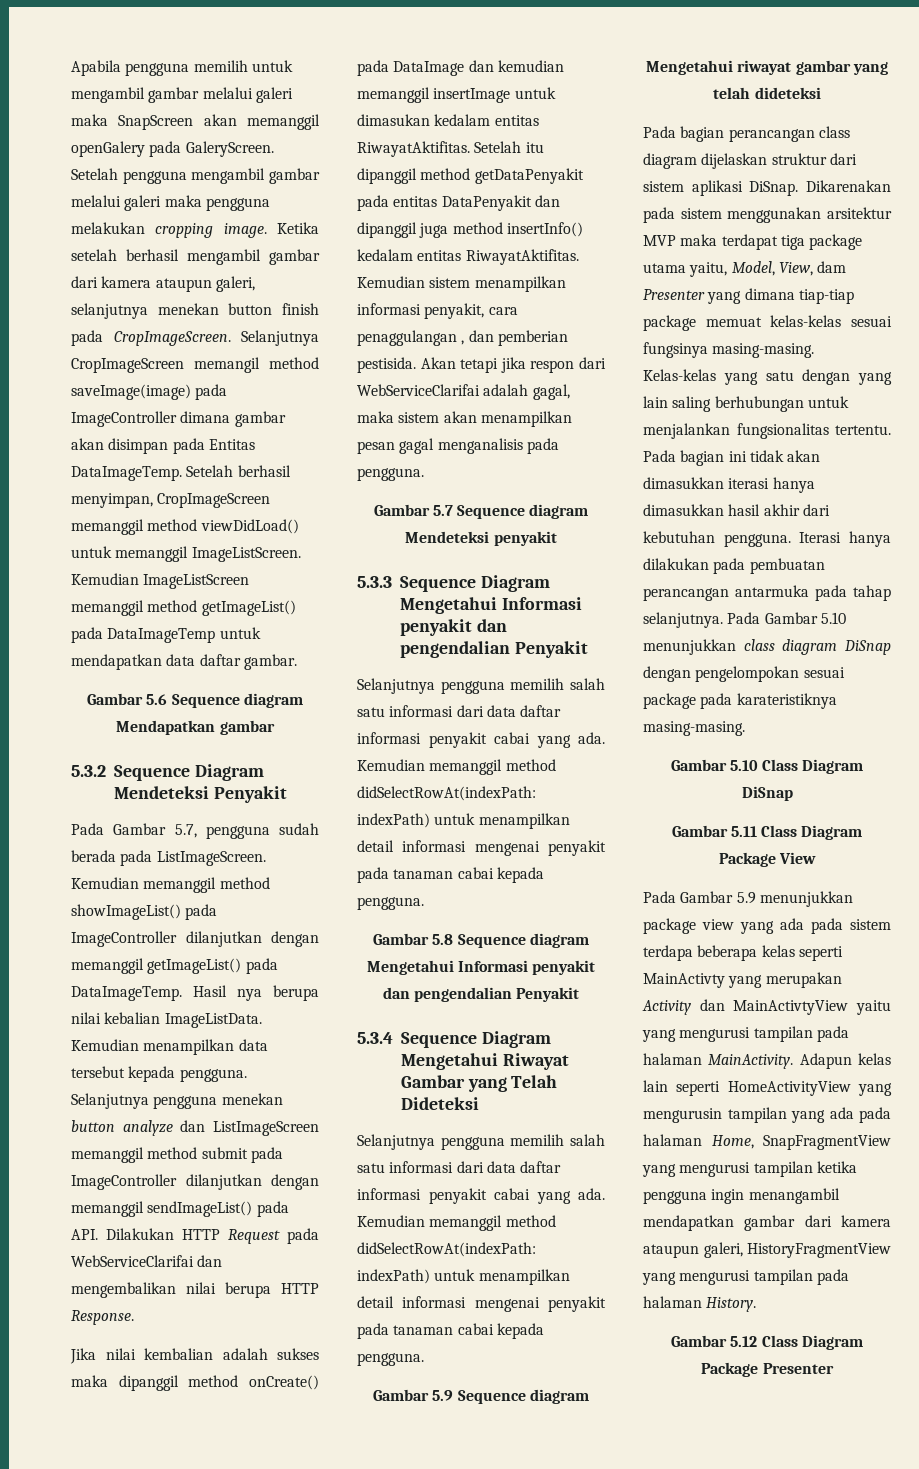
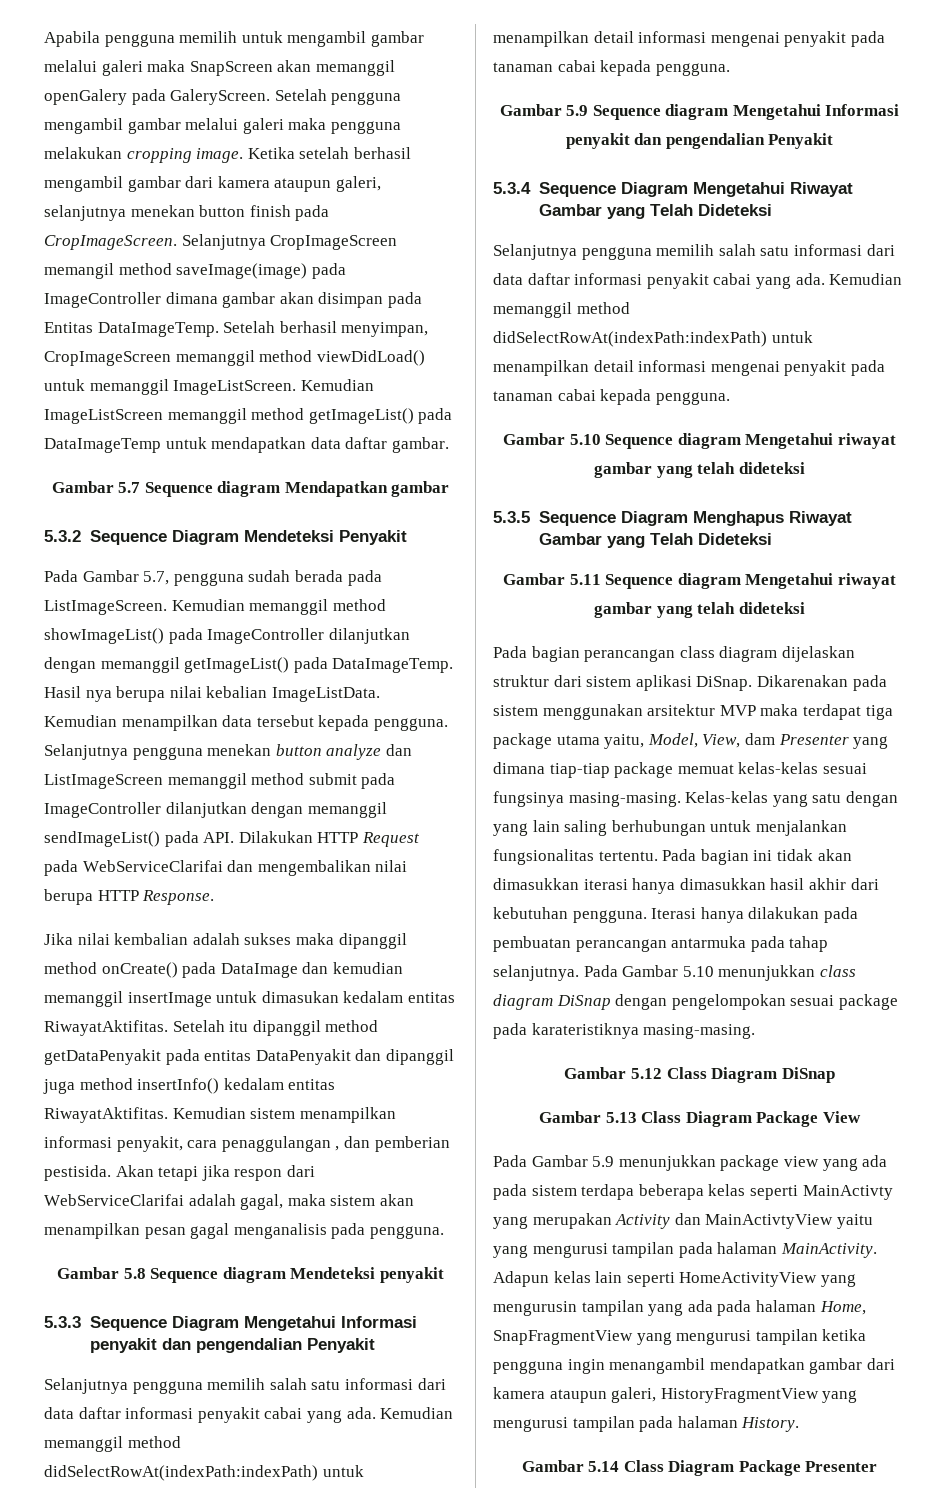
[146,694,168,705] 5.6 -> [118,482,141,493] 5.7
[432,505,453,516] 5.7 -> [123,1268,146,1279] 5.8
[432,934,454,945] 5.8 -> [566,105,589,116] 5.9
[432,1390,454,1401] 5.9 -> [569,433,896,449] [594,462,805,478] [493,511,852,526] [538,533,772,548] [503,573,601,585] 5.10 Sequence diagram Mengetahui riwayat gambar yang telah dideteksi // 5.3.5 Sequence Diagram Menghapus Riwayat Gambar yang Telah Dideteksi // Gambar 5.11
[729,760,758,771] 5.10 -> [630,1068,662,1079] 5.12
[730,826,757,837] 5.11 -> [605,1112,637,1123] 5.13
[730,1336,758,1347] 5.12 -> [588,1461,620,1472] 5.14

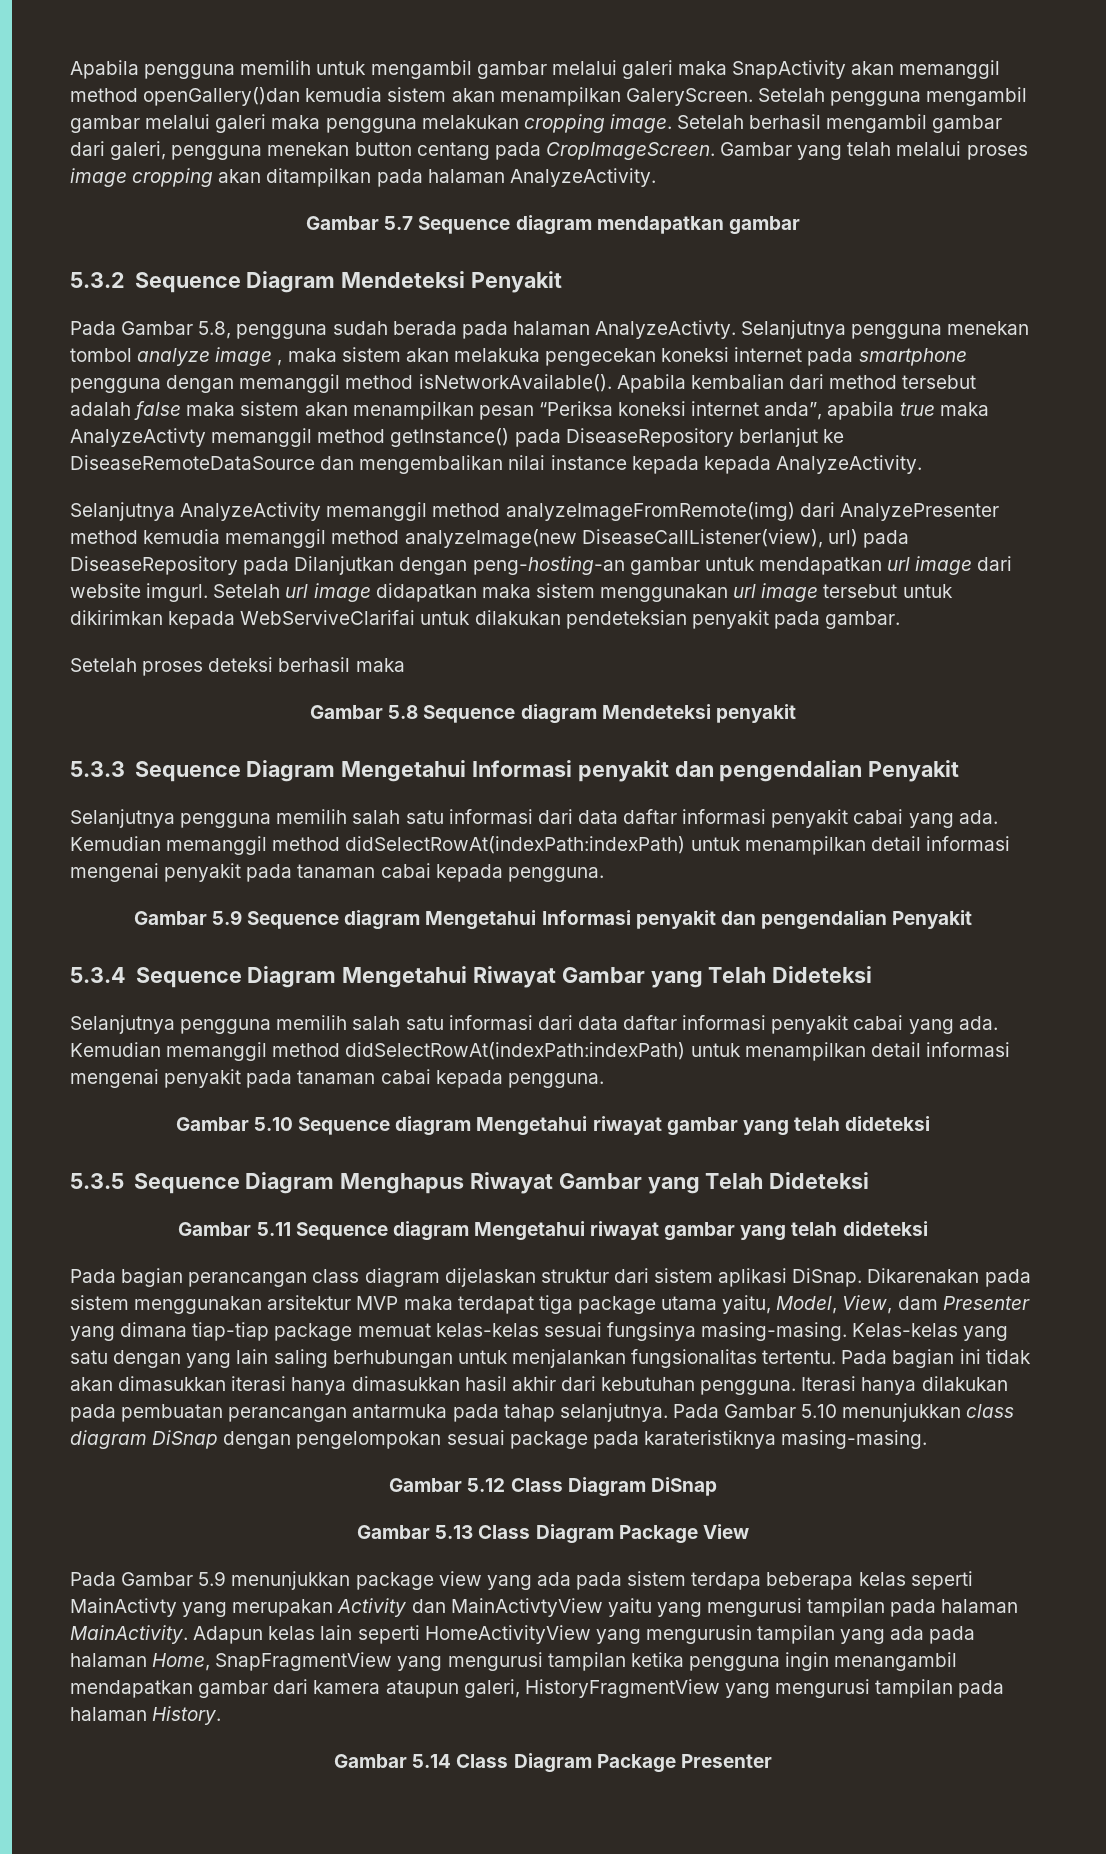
[189,61,273,76] SnapScreen -> [732,60,847,79] SnapActivity
[44,89,166,105] openGalery pada -> [70,87,621,106] method openGallery()dan kemudia sistem akan menampilkan
[247,147,350,159] Ketika setelah -> [677,115,745,129] Setelah
[217,176,381,192] [44,205,291,221] kamera ataupun galeri, selanjutnya menekan button finish -> [110,141,490,160] galeri, pengguna menekan button centang
[181,234,398,250] [44,263,346,279] [44,292,422,308] [44,321,429,337] [44,350,425,366] [44,379,374,395] [44,408,453,424] [44,437,449,453] Selanjutnya CropImageScreen memangil method saveImage(image) pada ImageController dimana gambar akan disimpan pada Entitas DataImageTemp. Setelah berhasil menyimpan, CropImageScreen memanggil method viewDidLoad() untuk memanggil ImageListScreen. Kemudian ImageListScreen memanggil method getImageList() pada DataImageTemp untuk mendapatkan data daftar gambar. -> [720,141,1028,160] [70,168,656,187] Gambar yang telah melalui proses image cropping akan ditampilkan pada halaman AnalyzeActivity.
[284,481,388,497] Mendapatkan -> [596,216,724,234] mendapatkan
[143,571,170,585] 5.7, -> [198,321,232,339] 5.8,
[44,599,386,615] [44,628,410,644] [44,657,454,673] [44,686,380,702] [44,715,448,731] [44,744,412,760] [44,773,396,789] [44,802,387,818] [44,831,420,847] [44,860,408,876] [44,889,215,905] [44,933,407,949] [44,962,403,978] [44,991,455,1007] [44,1020,379,1036] [44,1049,454,1065] [43,1078,336,1094] [44,1107,396,1123] [44,1136,450,1152] [44,1165,315,1181] [44,1194,284,1210] ListImageScreen. Kemudian memanggil method showImageList() pada ImageController dilanjutkan dengan memanggil getImageList() pada DataImageTemp. Hasil nya berupa nilai kebalian ImageListData. Kemudian menampilkan data tersebut kepada pengguna. Selanjutnya pengguna menekan button analyze dan ListImageScreen memanggil method submit pada ImageController dilanjutkan dengan memanggil sendImageList() pada API. Dilakukan HTTP Request pada WebServiceClarifai dan mengembalikan nilai berupa HTTP Response. // Jika nilai kembalian adalah sukses maka dipanggil method onCreate() pada DataImage dan kemudian memanggil insertImage untuk dimasukan kedalam entitas RiwayatAktifitas. Setelah itu dipanggil method getDataPenyakit pada entitas DataPenyakit dan dipanggil juga method insertInfo() kedalam entitas RiwayatAktifitas. Kemudian sistem menampilkan informasi penyakit, cara penaggulangan , dan pemberian pestisida. Akan tetapi jika respon dari WebServiceClarifai adalah gagal, -> [512,320,1030,339] [70,347,967,366] [70,374,977,393] [70,401,182,420] halaman AnalyzeActivty. Selanjutnya pengguna menekan tombol analyze image , maka sistem akan melakuka pengecekan koneksi internet pada smartphone pengguna dengan memanggil method isNetworkAvailable(). Apabila kembalian dari method tersebut adalah false
[190,1223,444,1239] gagal menganalisis pada pengguna. -> [538,401,989,420] [70,428,844,447] [70,455,922,474] [70,502,999,521] [70,529,909,548] [70,556,1013,575] [70,583,953,602] [70,610,901,629] [70,657,405,676] “Periksa koneksi internet anda”, apabila true maka AnalyzeActivty memanggil method getInstance() pada DiseaseRepository berlanjut ke DiseaseRemoteDataSource dan mengembalikan nilai instance kepada kepada AnalyzeActivity. // Selanjutnya AnalyzeActivity memanggil method analyzeImageFromRemote(img) dari AnalyzePresenter method kemudia memanggil method analyzeImage(new DiseaseCallListener(view), url) pada DiseaseRepository pada Dilanjutkan dengan peng-hosting-an gambar untuk mendapatkan url image dari website imgurl. Setelah url image didapatkan maka sistem menggunakan url image tersebut untuk dikirimkan kepada WebServiveClarifai untuk dilakukan pendeteksian penyakit pada gambar. // Setelah proses deteksi berhasil maka

